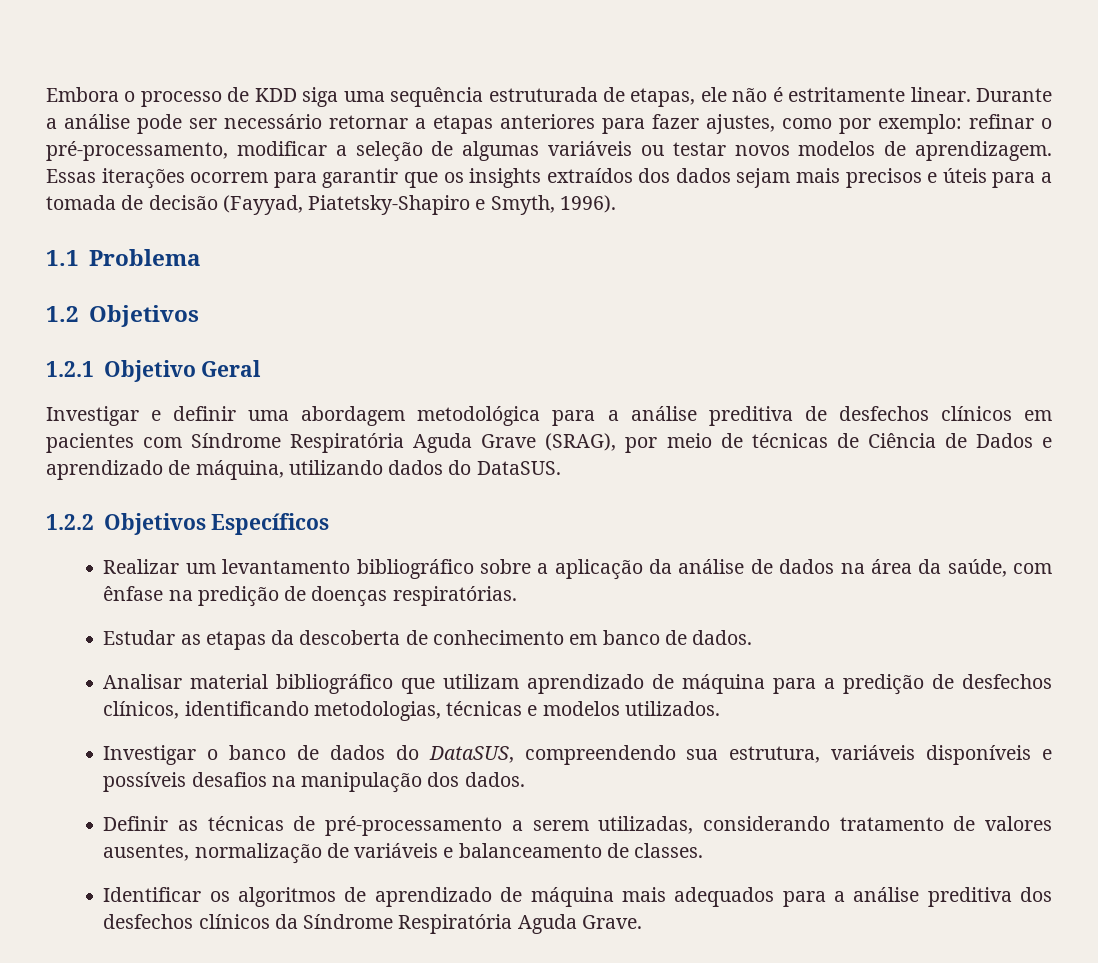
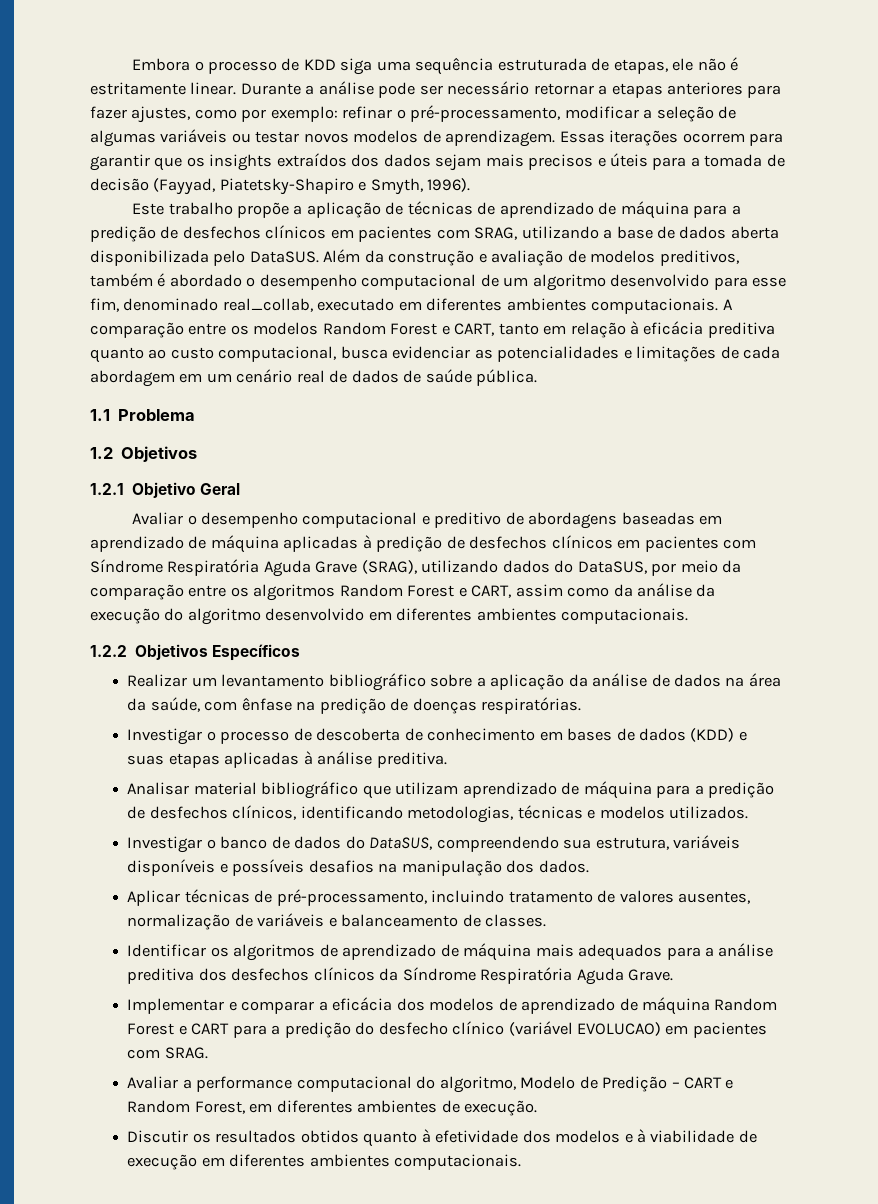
(616, 204) none -> [132,201,741,219] [90,225,779,242] [90,249,739,266] [90,273,787,291] [90,298,733,314] [90,321,775,338] [90,346,781,363] [90,369,538,387] // Este trabalho propõe a aplicação de técnicas de aprendizado de máquina para a predição de desfechos clínicos em pacientes com SRAG, utilizando a base de dados aberta disponibilizada pelo DataSUS. Além da construção e avaliação de modelos preditivos, também é abordado o desempenho computacional de um algoritmo desenvolvido para esse fim, denominado real_collab, executado em diferentes ambientes computacionais. A comparação entre os modelos Random Forest e CART, tanto em relação à eficácia preditiva quanto ao custo computacional, busca evidenciar as potencialidades e limitações de cada abordagem em um cenário real de dados de saúde pública.
[46,406,793,426] Investigar e definir uma abordagem metodológica para a análise preditiva -> [132,512,723,529] [90,535,443,553] Avaliar o desempenho computacional e preditivo de abordagens baseadas em aprendizado de máquina aplicadas à predição
[625,433,1053,453] [46,460,561,480] por meio de técnicas de Ciência de Dados e aprendizado de máquina, utilizando dados do DataSUS. -> [421,560,742,576] [90,583,716,601] [90,608,689,625] utilizando dados do DataSUS, por meio da comparação entre os algoritmos Random Forest e CART, assim como da análise da execução do algoritmo desenvolvido em diferentes ambientes computacionais.
[103,630,753,650] Estudar as etapas da descoberta de conhecimento em banco de dados. -> [127,728,747,745] [127,751,447,768] Investigar o processo de descoberta de conhecimento em bases de dados (KDD) e suas etapas aplicadas à análise preditiva.
[103,816,830,836] Definir as técnicas de pré-processamento a serem utilizadas, considerando -> [127,889,505,906] Aplicar técnicas de pré-processamento, incluindo
(642, 922) none -> [127,997,778,1015] [127,1021,767,1038] [127,1047,208,1059] [127,1076,734,1093] [127,1100,538,1116] [127,1129,757,1147] [127,1154,522,1170] // Implementar e comparar a eficácia dos modelos de aprendizado de máquina Random Forest e CART para a predição do desfecho clínico (variável EVOLUCAO) em pacientes com SRAG. // Avaliar a performance computacional do algoritmo, Modelo de Predição – CART e Random Forest, em diferentes ambientes de execução. // Discutir os resultados obtidos quanto à efetividade dos modelos e à viabilidade de execução em diferentes ambientes computacionais.

